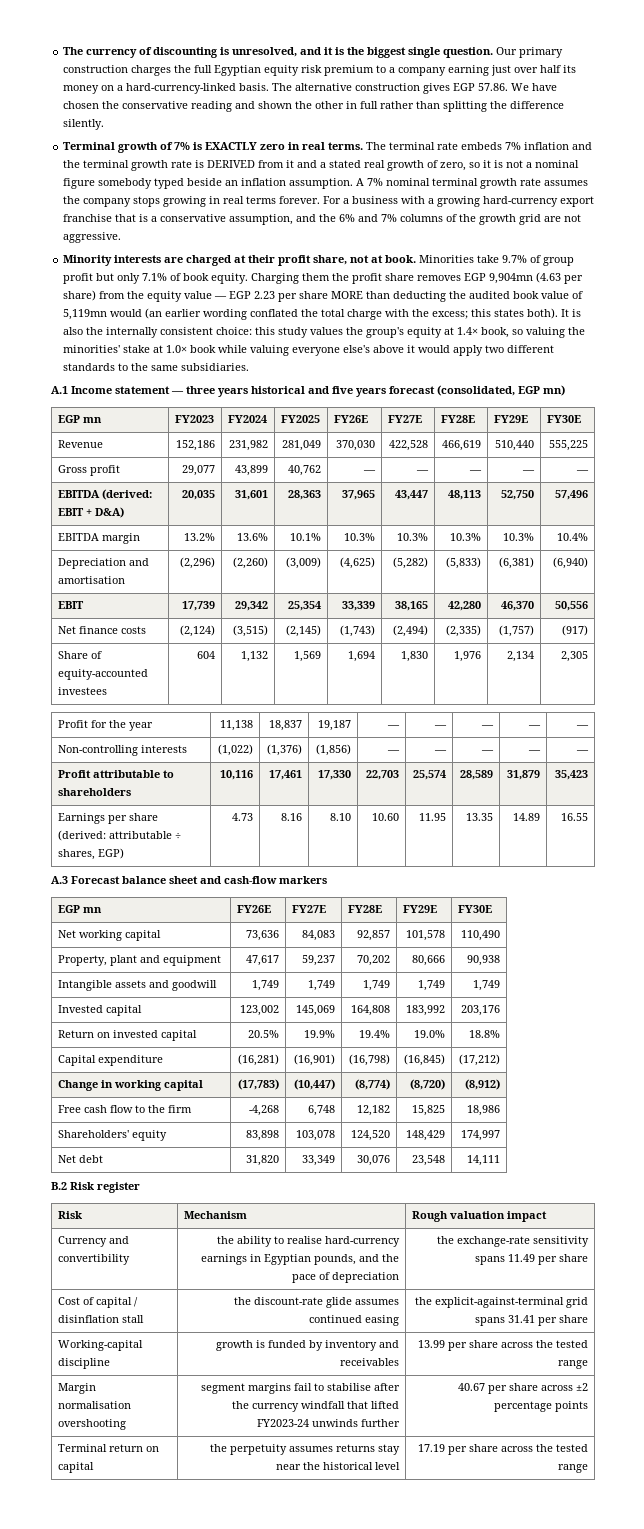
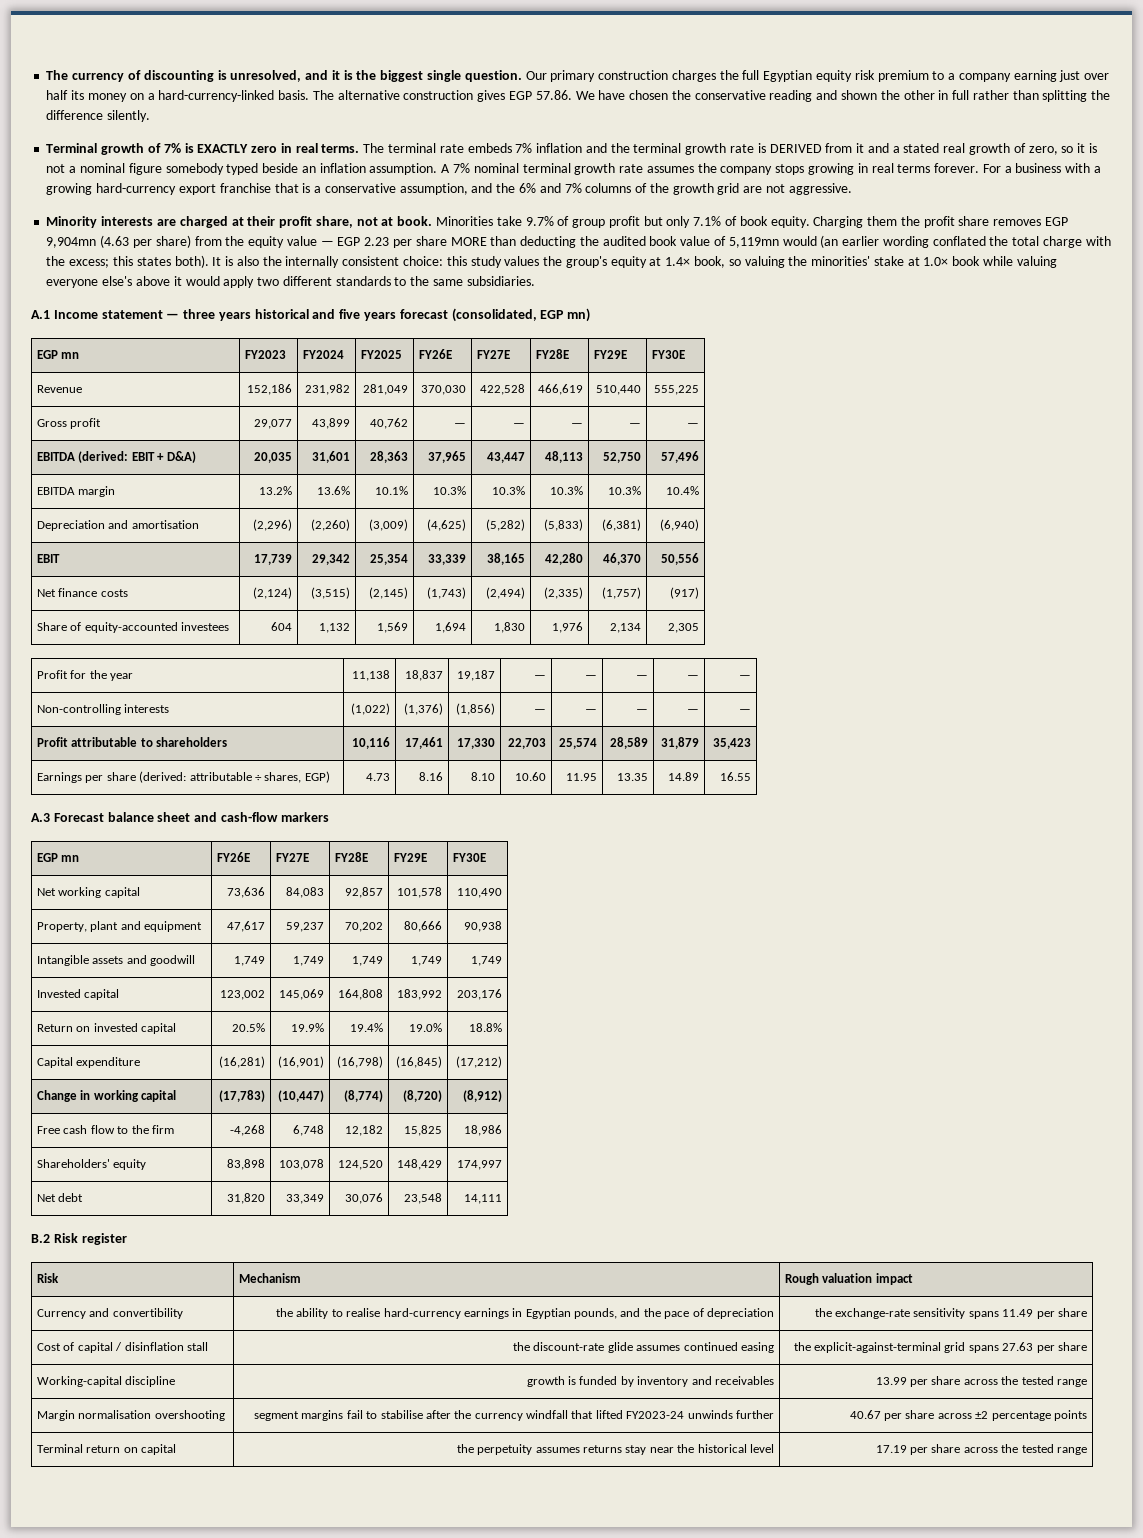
[508,1315,536,1323] 31.41 -> [1002,1342,1034,1351] 27.63

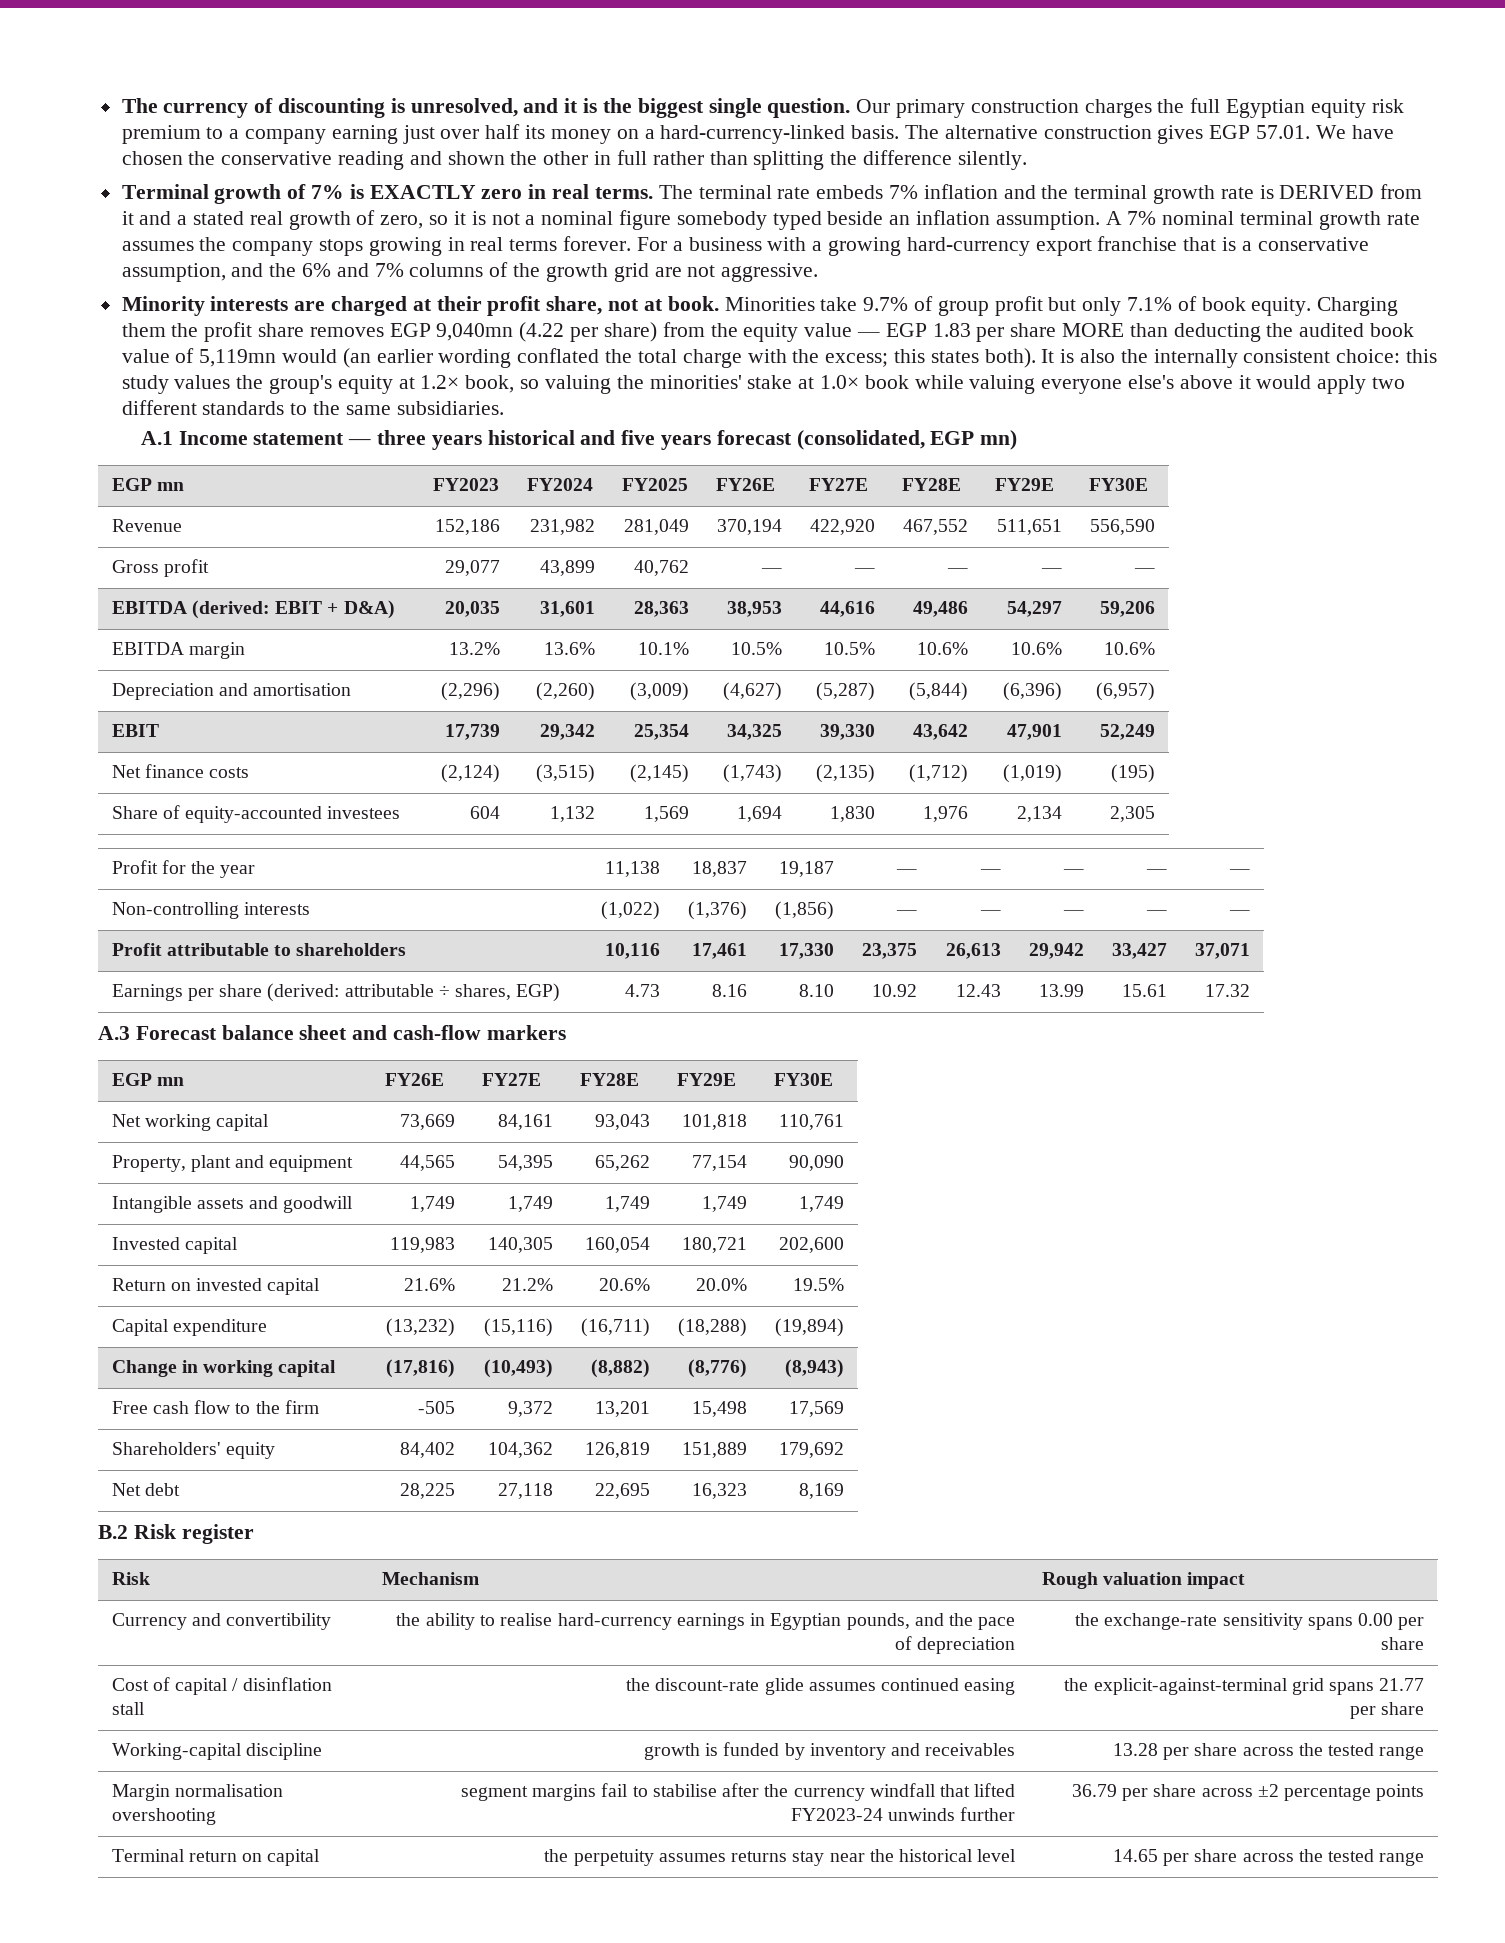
[535,90,572,100] 57.86. -> [1255,125,1310,139] 57.01.
[46,235,130,248] 9,904mn (4.63 -> [436,322,565,342] 9,040mn (4.22
[364,237,390,246] 2.23 -> [932,323,971,337] 1.83
[665,257,691,266] 1.4× -> [420,375,460,389] 1.2×
[420,385,466,395] [479,384,525,395] [537,384,583,395] [595,385,641,395] [653,385,699,395] 370,030 | 422,528 | 466,619 | 510,440 | 555,225 -> [717,519,783,535] [810,519,876,535] [903,519,969,535] [997,519,1063,535] [1090,519,1156,535] 370,194 | 422,920 | 467,552 | 511,651 | 556,590
[427,451,466,463] [486,452,525,463] [544,451,583,463] [602,452,641,463] [660,451,699,463] 37,965 | 43,447 | 48,113 | 52,750 | 57,496 -> [727,601,783,617] [820,601,876,617] [913,601,969,617] [1007,601,1063,617] [1100,601,1156,617] 38,953 | 44,616 | 49,486 | 54,297 | 59,206
[432,486,466,495] [491,486,525,495] [549,486,583,495] [607,486,641,495] [665,486,699,495] 10.3% | 10.3% | 10.3% | 10.3% | 10.4% -> [731,642,783,655] [824,642,876,655] [917,642,969,655] [1011,642,1063,655] [1104,642,1156,655] 10.5% | 10.5% | 10.6% | 10.6% | 10.6%
[426,519,466,531] [485,519,525,531] [543,519,583,531] [601,519,641,531] [659,519,699,531] (4,625) | (5,282) | (5,833) | (6,381) | (6,940) -> [723,682,783,701] [816,682,876,701] [909,682,969,701] [1003,682,1063,701] [1096,682,1156,701] (4,627) | (5,287) | (5,844) | (6,396) | (6,957)
[427,554,466,565] [486,553,525,565] [544,553,583,565] [602,553,641,565] [660,553,699,565] 33,339 | 38,165 | 42,280 | 46,370 | 50,556 -> [727,724,783,740] [820,724,876,740] [913,724,969,740] [1007,724,1063,740] [1100,724,1156,740] 34,325 | 39,330 | 43,642 | 47,901 | 52,249
[485,587,525,599] [543,587,583,599] [601,587,641,599] [669,587,699,599] (2,494) | (2,335) | (1,757) | (917) -> [816,764,876,783] [909,764,969,783] [1003,764,1063,783] [1111,764,1156,783] (2,135) | (1,712) | (1,019) | (195)
[507,738,546,749] [558,738,597,749] [609,737,648,749] [660,737,699,749] [712,738,751,749] 22,703 | 25,574 | 28,589 | 31,879 | 35,423 -> [862,943,918,959] [946,943,1002,959] [1029,943,1085,959] [1112,943,1168,959] [1195,943,1251,959] 23,375 | 26,613 | 29,942 | 33,427 | 37,071
[514,772,546,781] [565,773,597,781] [616,773,648,781] [667,772,699,781] [719,772,751,781] 10.60 | 11.95 | 13.35 | 14.89 | 16.55 -> [872,984,918,997] [956,984,1002,997] [1039,984,1085,997] [1122,984,1168,997] [1205,984,1251,997] 10.92 | 12.43 | 13.99 | 15.61 | 17.32
[226,887,265,898] [285,887,324,898] [344,887,383,898] [396,887,442,898] [456,888,502,898] 73,636 | 84,083 | 92,857 | 101,578 | 110,490 -> [400,1114,456,1130] [498,1114,554,1130] [595,1114,651,1130] [682,1114,748,1130] [779,1114,845,1130] 73,669 | 84,161 | 93,043 | 101,818 | 110,761
[226,921,265,932] [285,922,324,932] [344,922,383,932] [403,921,442,932] [463,921,502,932] 47,617 | 59,237 | 70,202 | 80,666 | 90,938 -> [400,1155,456,1171] [498,1155,554,1171] [595,1155,651,1171] [692,1155,748,1171] [789,1155,845,1171] 44,565 | 54,395 | 65,262 | 77,154 | 90,090
[219,990,265,1000] [278,989,324,1000] [337,989,383,1000] [396,989,442,1000] [456,989,502,1000] 123,002 | 145,069 | 164,808 | 183,992 | 203,176 -> [390,1237,456,1253] [488,1237,554,1253] [585,1237,651,1253] [682,1237,748,1253] [779,1237,845,1253] 119,983 | 140,305 | 160,054 | 180,721 | 202,600
[231,1023,265,1032] [290,1023,324,1032] [349,1023,383,1032] [408,1023,442,1032] [468,1023,502,1032] [37,1057,141,1068] [218,1056,265,1068] [277,1056,324,1068] [336,1056,383,1068] [395,1056,442,1068] [455,1056,502,1068] 20.5% | 19.9% | 19.4% | 19.0% | 18.8% // Capital expenditure | (16,281) | (16,901) | (16,798) | (16,845) | (17,212) -> [404,1278,456,1291] [502,1278,554,1291] [599,1278,651,1291] [696,1278,748,1291] [793,1278,845,1291] [111,1319,267,1336] [386,1318,456,1337] [484,1318,554,1337] [581,1318,651,1337] [678,1318,748,1337] [775,1318,845,1337] 21.6% | 21.2% | 20.6% | 20.0% | 19.5% // Capital expenditure | (13,232) | (15,116) | (16,711) | (18,288) | (19,894)
[218,1090,265,1102] [277,1090,324,1102] [343,1090,383,1102] [402,1090,442,1102] [462,1090,502,1102] (17,783) | (10,447) | (8,774) | (8,720) | (8,912) -> [386,1359,456,1378] [484,1359,554,1378] [591,1359,651,1378] [688,1359,748,1378] [785,1359,845,1378] (17,816) | (10,493) | (8,882) | (8,776) | (8,943)
[229,1125,265,1136] [292,1125,324,1136] [344,1125,383,1136] [403,1125,442,1136] [463,1125,502,1136] [37,1159,147,1170] [226,1159,265,1170] [278,1159,324,1170] [337,1160,383,1170] [396,1159,442,1170] [456,1160,502,1170] [37,1193,84,1202] [226,1193,265,1204] [285,1194,324,1204] [344,1193,383,1204] [403,1193,442,1204] [463,1194,502,1204] -4,268 | 6,748 | 12,182 | 15,825 | 18,986 // Shareholders' equity | 83,898 | 103,078 | 124,520 | 148,429 | 174,997 // Net debt | 31,820 | 33,349 | 30,076 | 23,548 | 14,111 -> [418,1401,456,1414] [508,1401,554,1417] [595,1401,651,1417] [692,1401,748,1417] [789,1401,845,1417] [111,1442,275,1459] [400,1442,456,1458] [488,1442,554,1458] [585,1442,651,1458] [682,1442,748,1458] [779,1442,845,1458] [111,1483,180,1496] [400,1483,456,1499] [498,1483,554,1499] [595,1483,651,1499] [692,1483,748,1499] [799,1483,845,1499] -505 | 9,372 | 13,201 | 15,498 | 17,569 // Shareholders' equity | 84,402 | 104,362 | 126,819 | 151,889 | 179,692 // Net debt | 28,225 | 27,118 | 22,695 | 16,323 | 8,169
[1002,1309,1034,1317] 11.49 -> [1358,1613,1394,1626] 0.00
[1002,1342,1034,1351] 27.63 -> [1379,1678,1425,1691] 21.77
[875,1377,907,1385] 13.99 -> [1112,1743,1158,1756] 13.28
[849,1410,881,1419] 40.67 -> [1071,1784,1117,1797] 36.79
[875,1445,907,1453] 17.19 -> [1112,1849,1158,1862] 14.65

